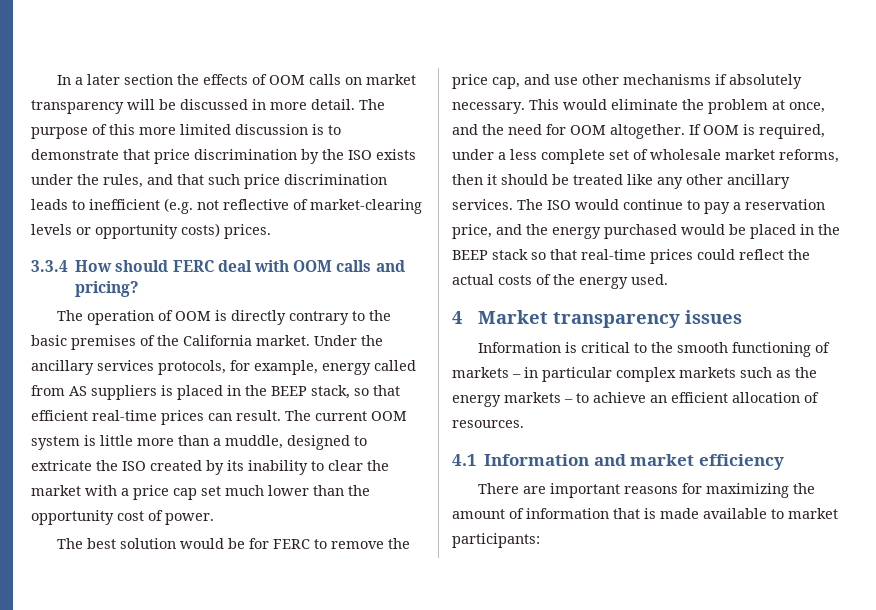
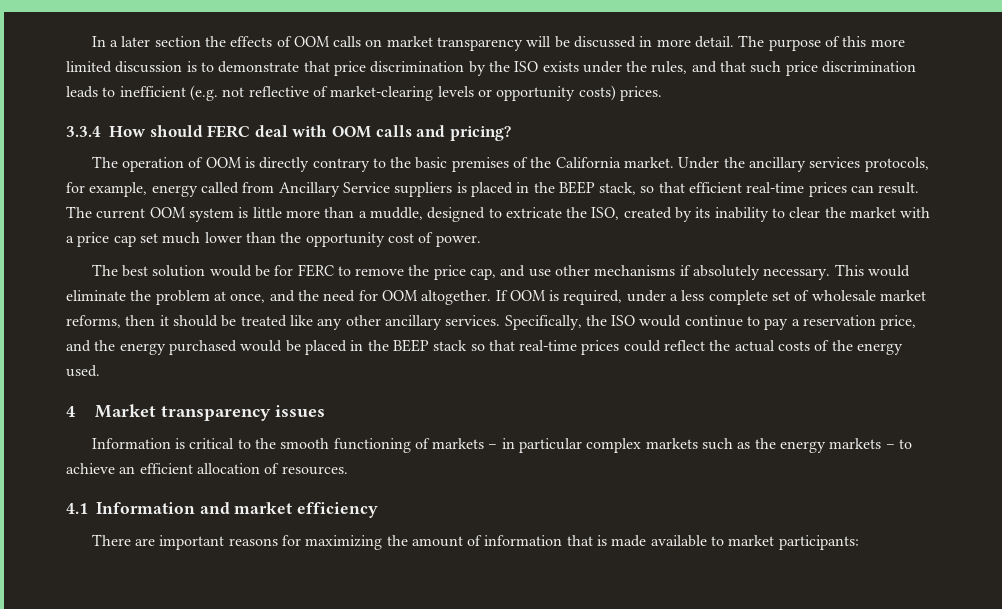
[69,386,87,396] AS -> [278,182,390,197] Ancillary Service
[122,461,146,471] ISO -> [591,207,620,220] ISO,
[517,199,543,210] The -> [504,315,607,330] Specifically, the

